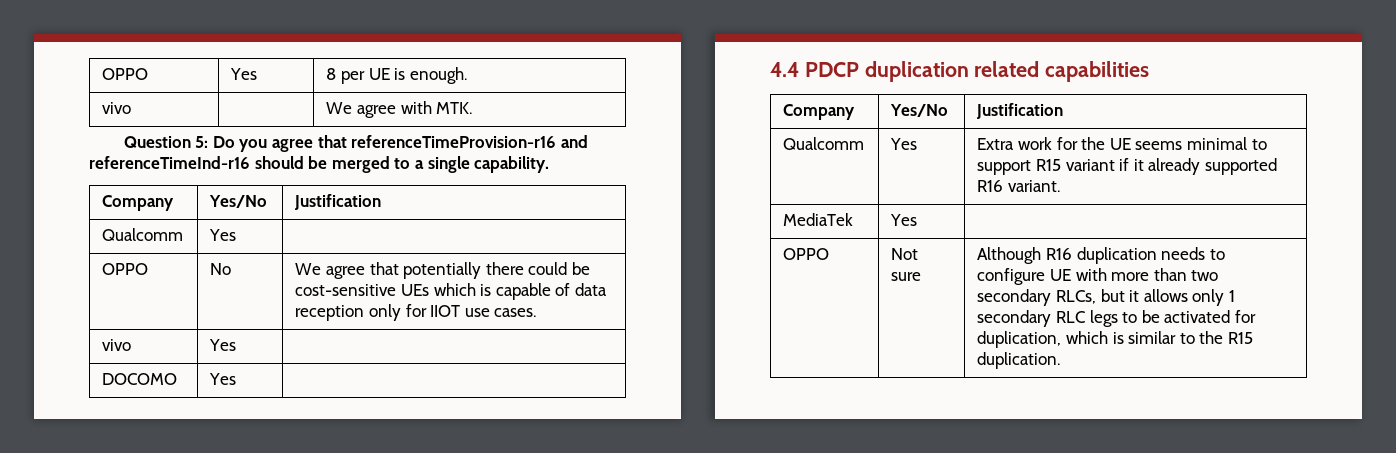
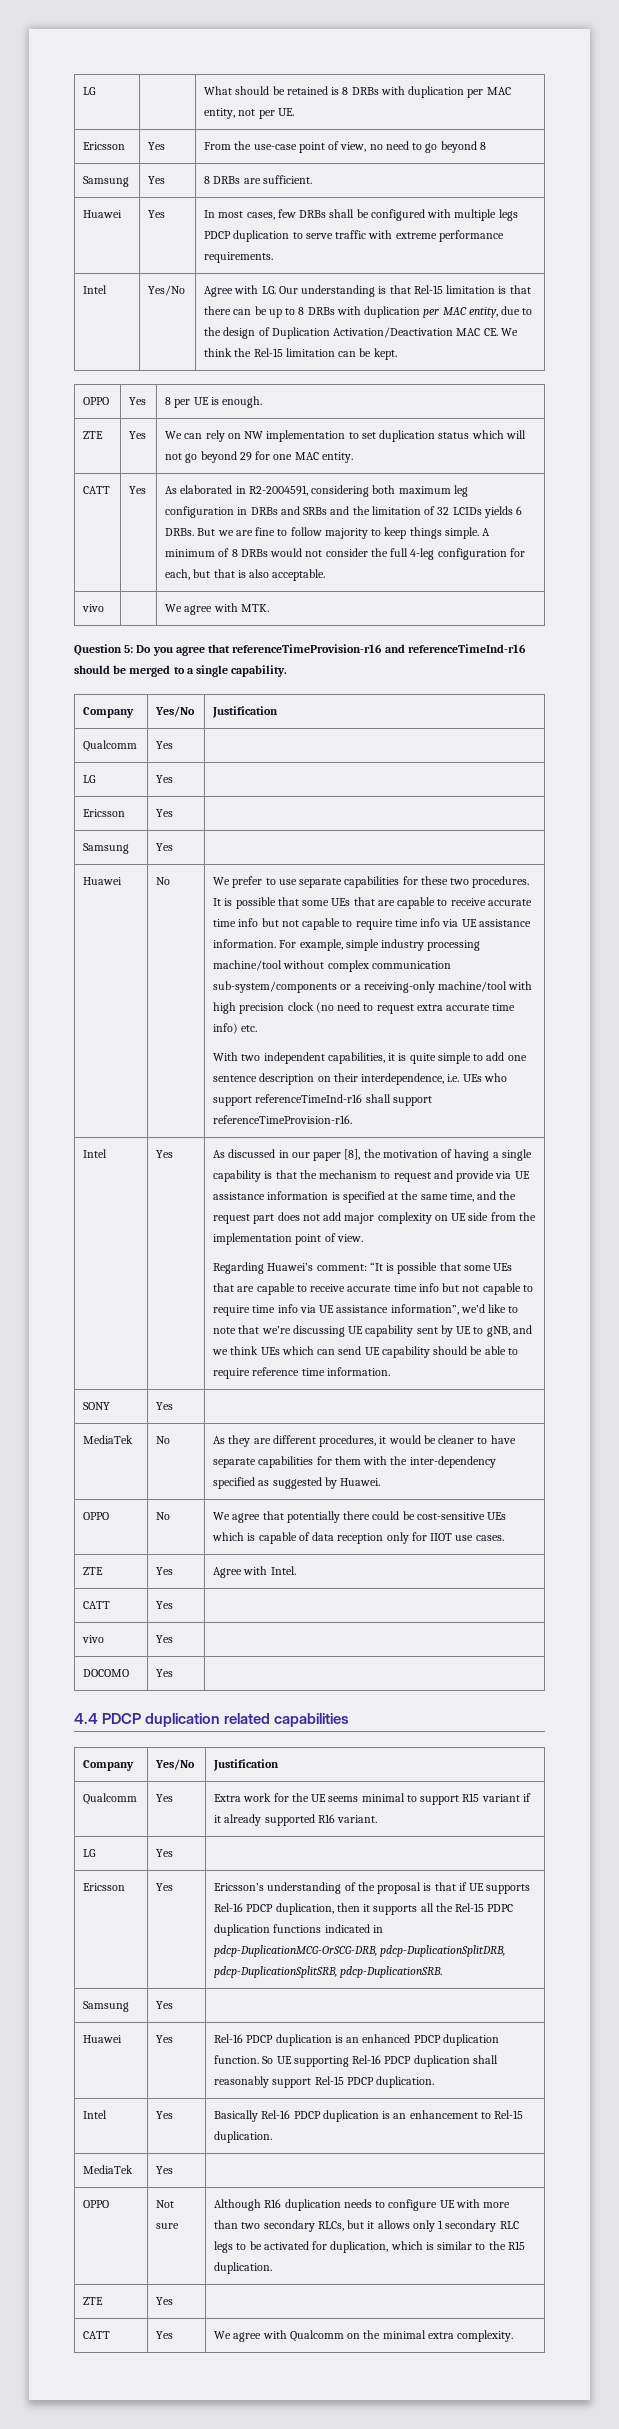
(102, 74) none -> [83,87,97,95] [204,86,511,98] [204,108,294,119] [83,142,126,150] [148,142,166,150] [204,141,486,153] [83,176,130,187] [148,176,166,184] [204,175,312,184] [83,210,123,218] [148,210,166,218] [204,209,518,221] [204,230,504,242] [204,252,274,263] [83,285,108,294] [148,285,186,296] [204,285,531,297] [204,306,533,318] [204,327,518,339] [204,348,397,360] LG | | What should be retained is 8 DRBs with duplication per MAC entity, not per UE. // Ericsson | Yes | From the use-case point of view, no need to go beyond 8 // Samsung | Yes | 8 DRBs are sufficient. // Huawei | Yes | In most cases, few DRBs shall be configured with multiple legs PDCP duplication to serve traffic with extreme performance requirements. // Intel | Yes/No | Agree with LG. Our understanding is that Rel-15 limitation is that there can be up to 8 DRBs with duplication per MAC entity, due to the design of Duplication Activation/Deactivation MAC CE. We think the Rel-15 limitation can be kept. //
(467, 75) none -> [83,431,104,439] [129,431,147,439] [165,430,526,442] [165,451,353,463] [83,486,111,494] [129,486,147,494] [165,485,468,497] [165,506,523,518] [165,527,491,539] [165,548,525,560] [165,569,326,581] // ZTE | Yes | We can rely on NW implementation to set duplication status which will not go beyond 29 for one MAC entity. // CATT | Yes | As elaborated in R2-2004591, considering both maximum leg configuration in DRBs and SRBs and the limitation of 32 LCIDs yields 6 DRBs. But we are fine to follow majority to keep things simple. A minimum of 8 DRBs would not consider the full 4-leg configuration for each, but that is also acceptable.
(237, 235) none -> [83,775,97,783] [156,775,174,783] [83,809,126,817] [156,809,174,817] [83,843,130,854] [156,843,174,851] [83,877,123,885] [156,877,171,885] [213,876,530,888] [213,897,532,909] [213,918,531,930] [213,939,481,951] [213,960,451,972] [213,981,533,993] [213,1002,516,1014] [213,1023,258,1034] [213,1052,527,1064] [213,1073,507,1085] [213,1094,432,1106] [213,1115,353,1124] [83,1149,108,1158] [156,1150,174,1158] [213,1149,532,1161] [213,1170,530,1182] [213,1191,517,1203] [213,1212,536,1224] [213,1233,363,1245] [213,1262,513,1274] [213,1283,533,1295] [213,1304,519,1316] [213,1325,532,1337] [212,1346,518,1358] [213,1367,390,1379] [83,1402,111,1410] [156,1402,174,1410] [83,1435,134,1444] [156,1436,171,1444] [213,1435,516,1447] [213,1456,496,1468] [213,1477,381,1489] // LG | Yes | // Ericsson | Yes | // Samsung | Yes | // Huawei | No | We prefer to use separate capabilities for these two procedures. It is possible that some UEs that are capable to receive accurate time info but not capable to require time info via UE assistance information. For example, simple industry processing machine/tool without complex communication sub-system/components or a receiving-only machine/tool with high precision clock (no need to request extra accurate time info) etc. // With two independent capabilities, it is quite simple to add one sentence description on their interdependence, i.e. UEs who support referenceTimeInd-r16 shall support referenceTimeProvision-r16. // Intel | Yes | As discussed in our paper [8], the motivation of having a single capability is that the mechanism to request and provide via UE assistance information is specified at the same time, and the request part does not add major complexity on UE side from the implementation point of view. // Regarding Huawei’s comment: “It is possible that some UEs that are capable to receive accurate time info but not capable to require time info via UE assistance information”, we’d like to note that we’re discussing UE capability sent by UE to gNB, and we think UEs which can send UE capability should be able to require reference time information. // SONY | Yes | // MediaTek | No | As they are different procedures, it would be cleaner to have separate capabilities for them with the inter-dependency specified as suggested by Huawei.
(537, 312) none -> [83,1567,104,1575] [156,1567,174,1575] [213,1566,296,1578] [83,1601,111,1609] [156,1601,174,1609] // ZTE | Yes | Agree with Intel. // CATT | Yes |
(1060, 186) none -> [83,1849,97,1857] [156,1849,174,1857] [83,1883,126,1891] [156,1883,174,1891] [214,1882,531,1894] [214,1903,514,1915] [214,1924,383,1936] [214,1945,506,1957] [214,1966,443,1978] [83,2001,130,2012] [156,2001,174,2009] [83,2035,123,2043] [156,2035,174,2043] [214,2034,499,2046] [214,2055,498,2067] [214,2076,435,2088] [83,2110,108,2119] [156,2111,174,2119] [214,2110,524,2122] [214,2131,273,2143] // LG | Yes | // Ericsson | Yes | Ericsson’s understanding of the proposal is that if UE supports Rel-16 PDCP duplication, then it supports all the Rel-15 PDPC duplication functions indicated in pdcp-DuplicationMCG-OrSCG-DRB, pdcp-DuplicationSplitDRB, pdcp-DuplicationSplitSRB, pdcp-DuplicationSRB. // Samsung | Yes | // Huawei | Yes | Rel-16 PDCP duplication is an enhanced PDCP duplication function. So UE supporting Rel-16 PDCP duplication shall reasonably support Rel-15 PDCP duplication. // Intel | Yes | Basically Rel-16 PDCP duplication is an enhancement to Rel-15 duplication.
(1061, 360) none -> [83,2297,104,2305] [156,2297,174,2305] [83,2331,111,2339] [156,2331,174,2339] [214,2330,514,2342] // ZTE | Yes | // CATT | Yes | We agree with Qualcomm on the minimal extra complexity.

